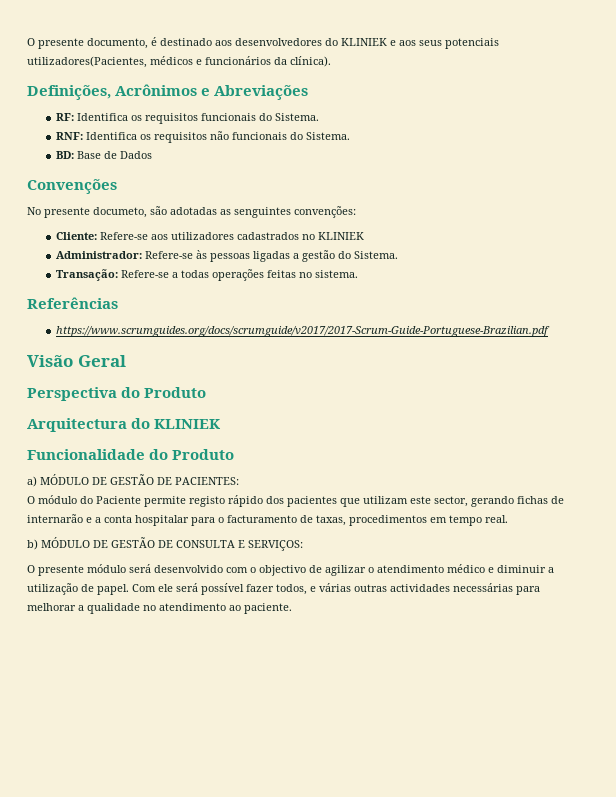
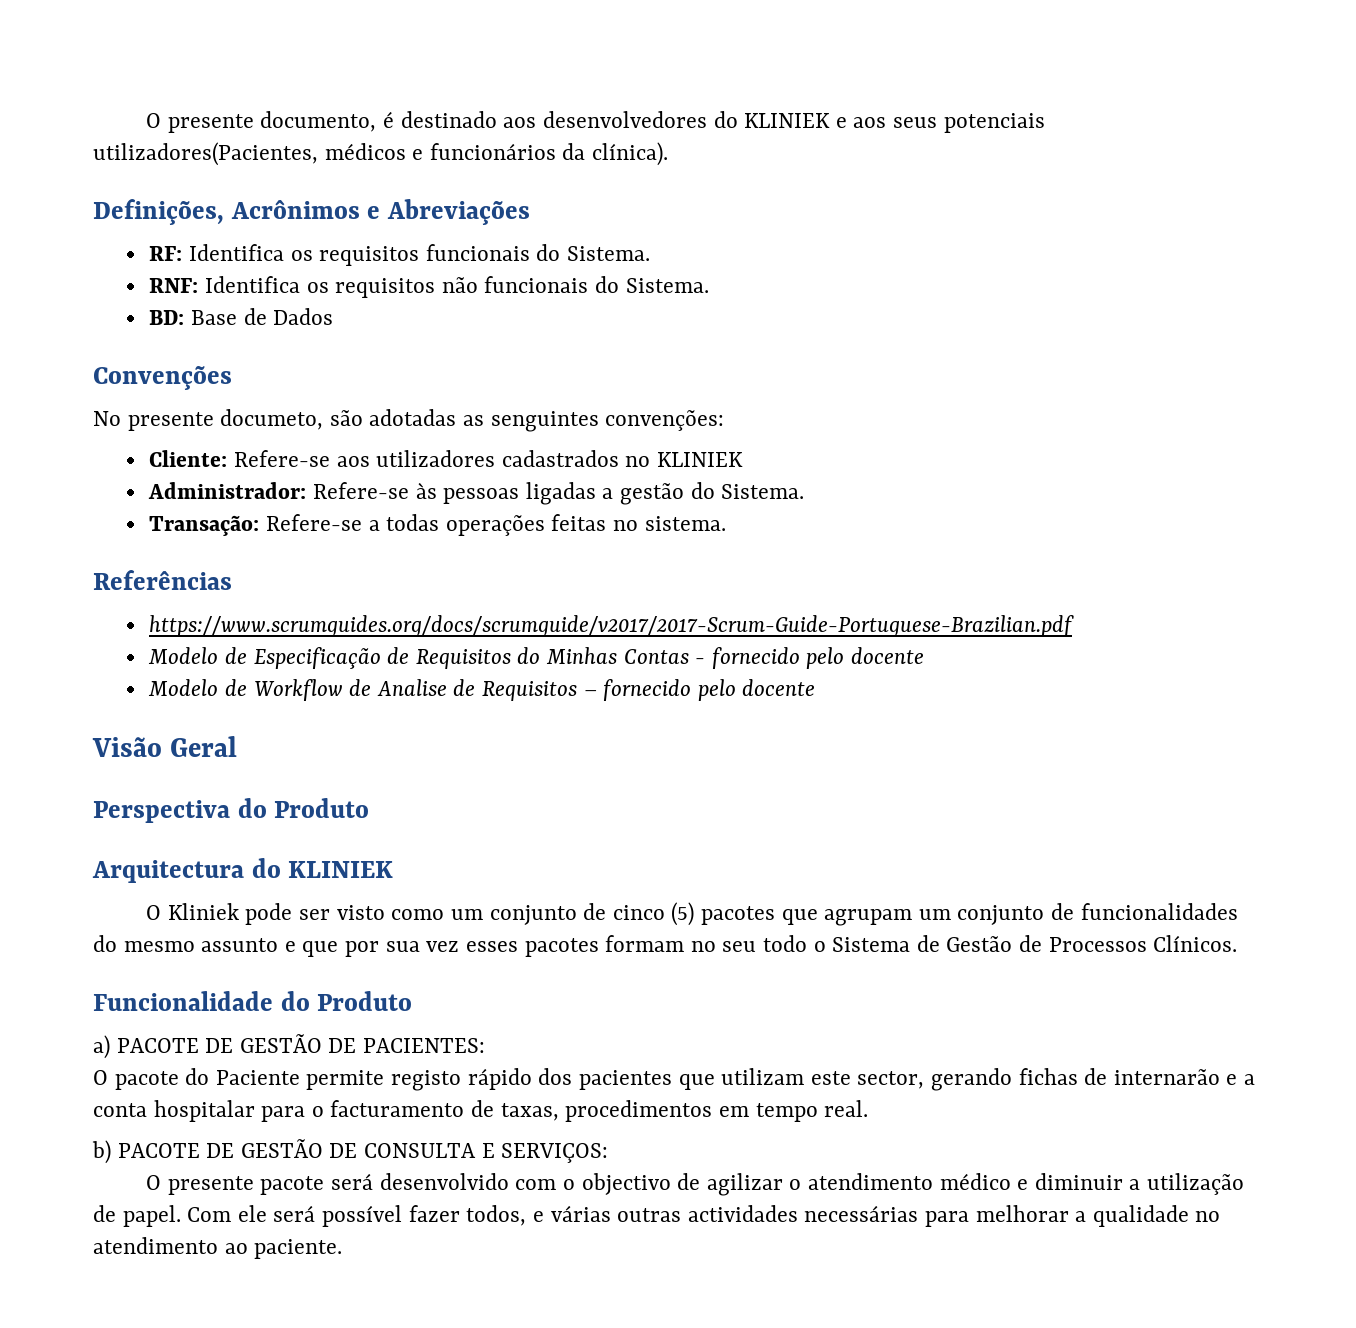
(551, 331) none -> [148,647,925,669] [148,679,816,701] // Modelo de Especificação de Requisitos do Minhas Contas - fornecido pelo docente // Modelo de Workflow de Analise de Requisitos – fornecido pelo docente
(222, 424) none -> [146,902,1238,926] [93,935,1238,957] // O Kliniek pode ser visto como um conjunto de cinco (5) pacotes que agrupam um conjunto de funcionalidades do mesmo assunto e que por sua vez esses pacotes formam no seu todo o Sistema de Gestão de Processos Clínicos.
[40,474,89,485] MÓDULO -> [116,1038,199,1053] PACOTE
[38,495,77,504] módulo -> [114,1071,179,1090] pacote
[41,537,90,548] MÓDULO -> [117,1143,200,1158] PACOTE
[87,564,126,573] módulo -> [260,1176,325,1195] pacote

